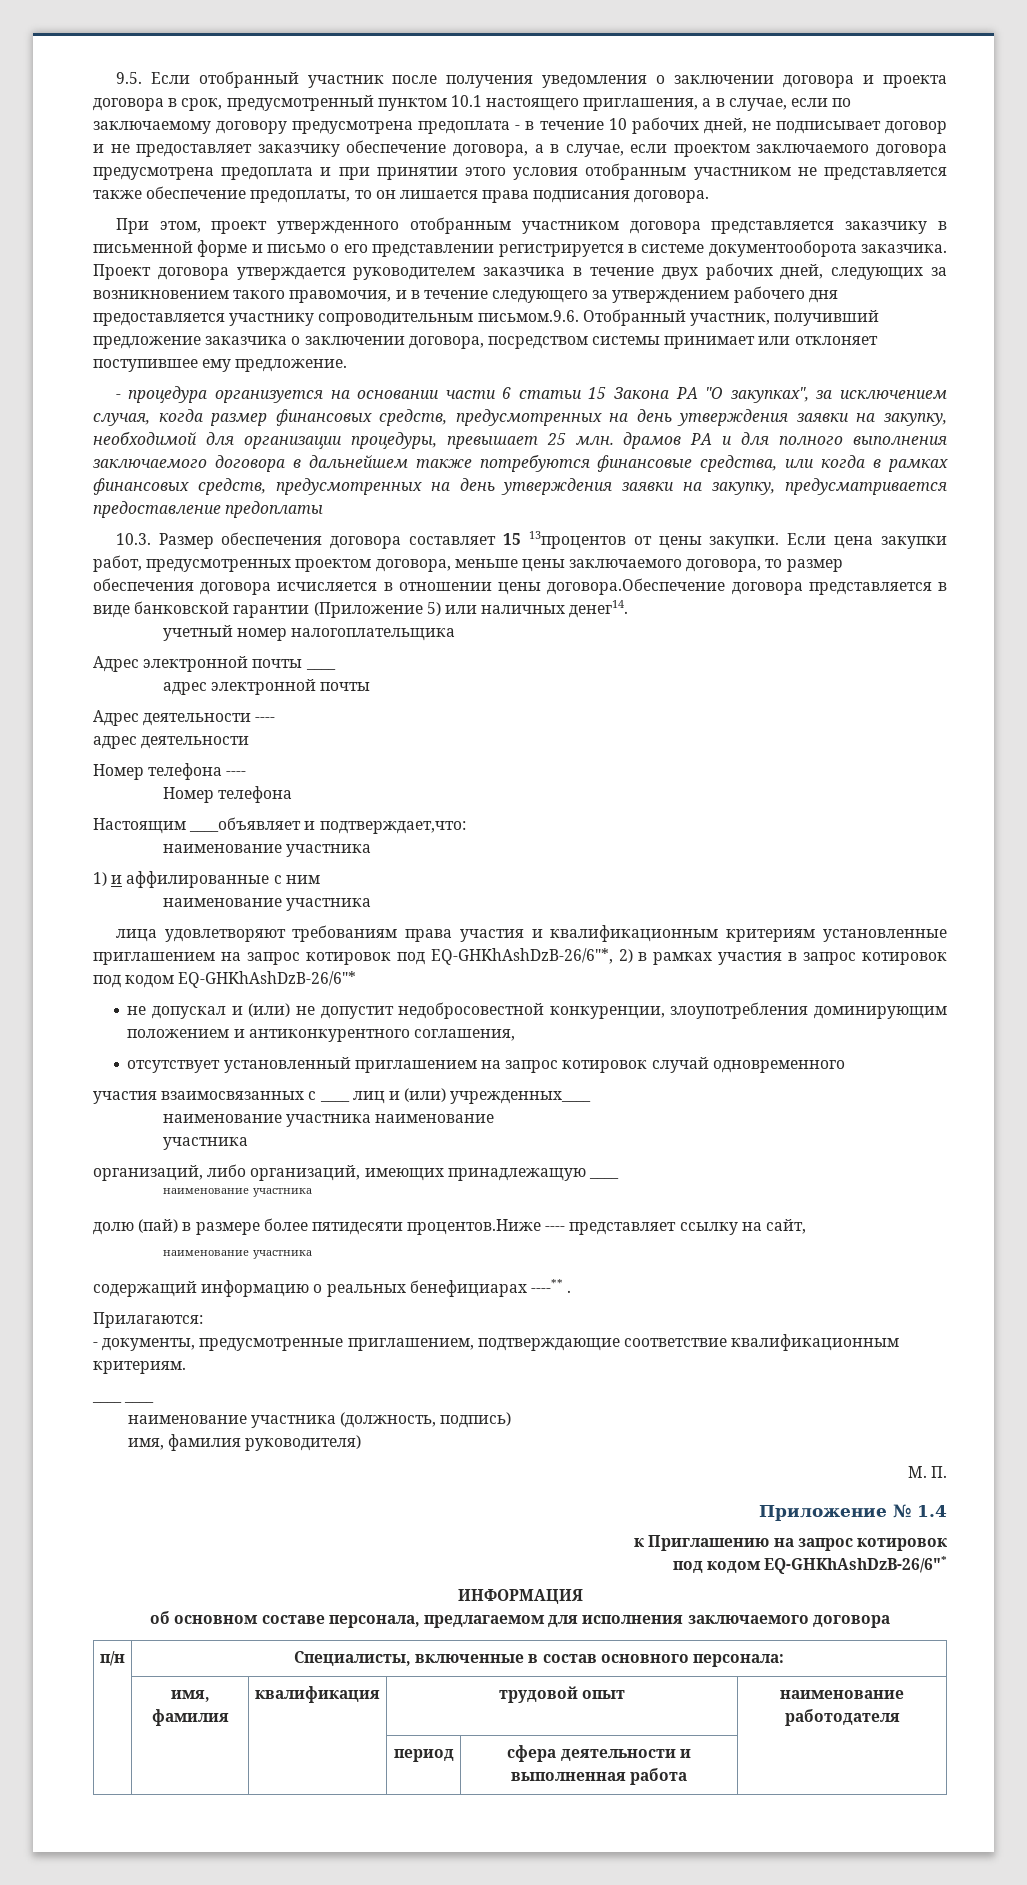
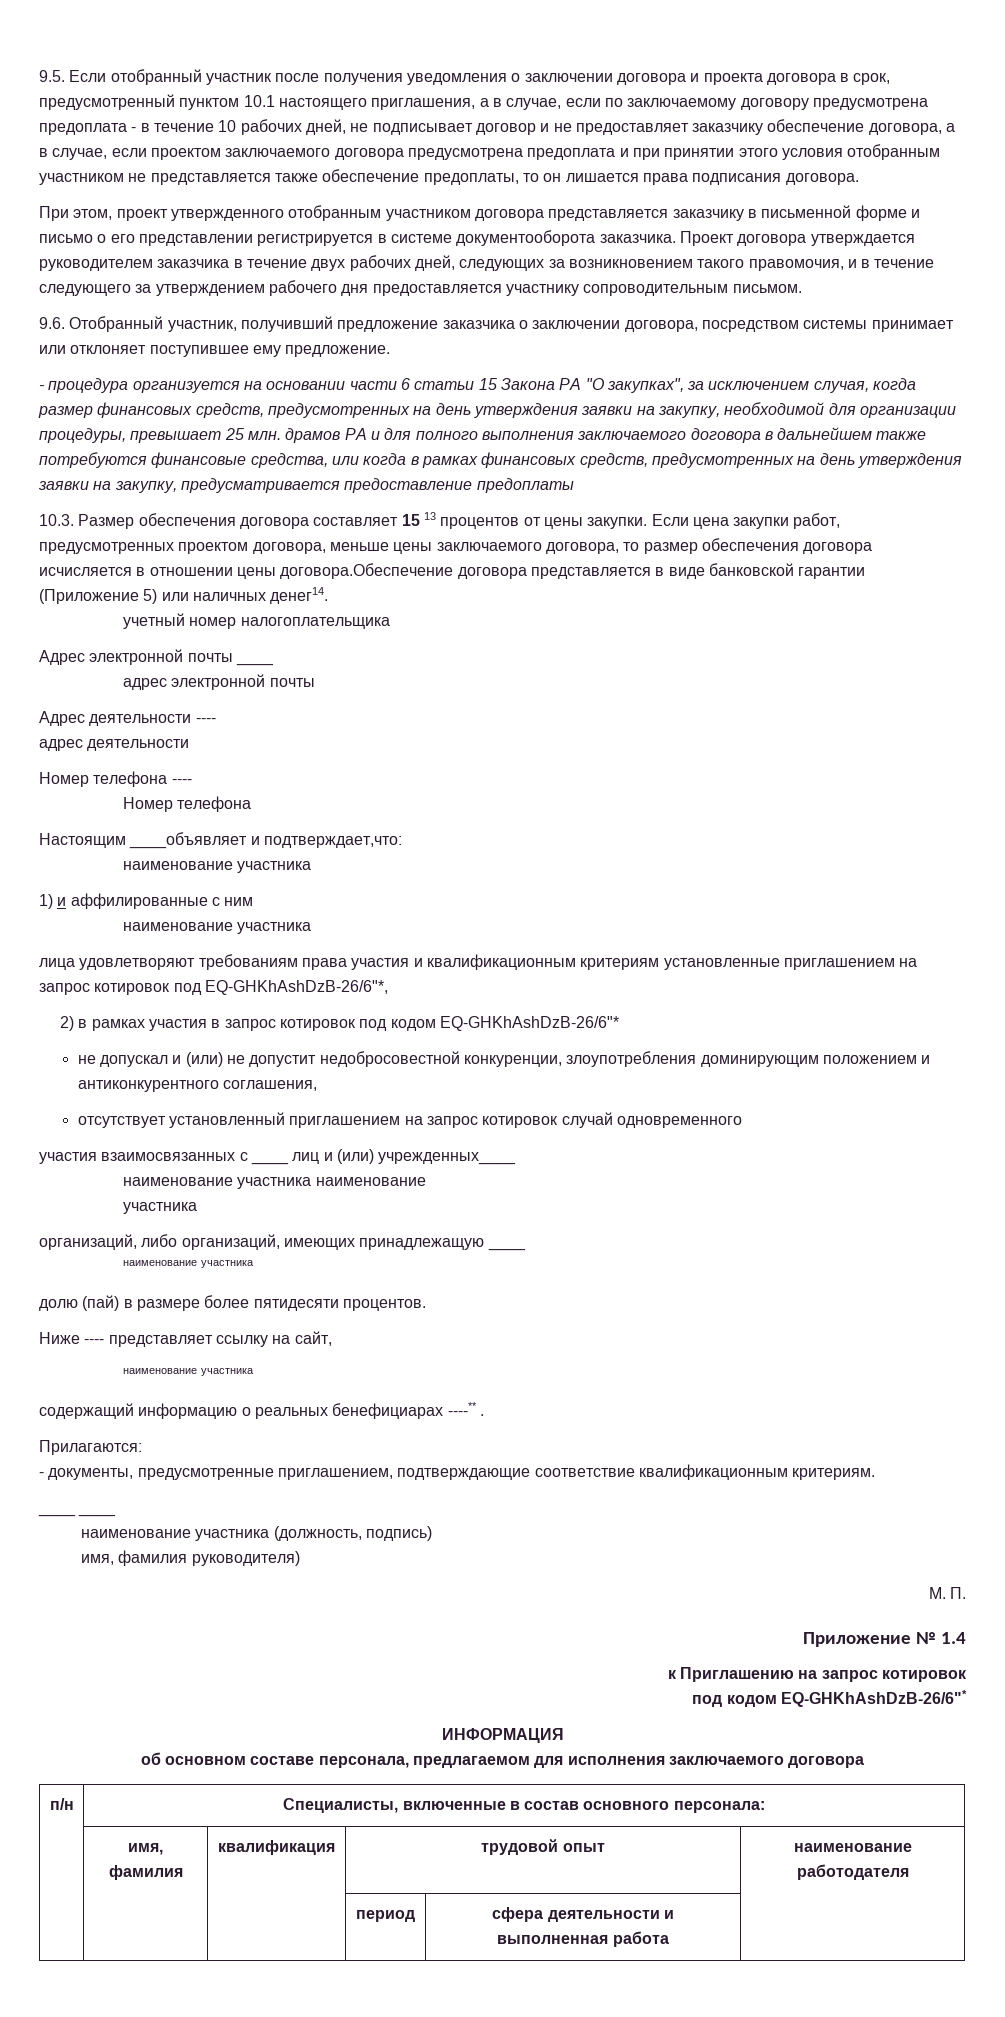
[477,310,579,322] письмом.9.6. -> [732,284,802,293] [39,317,65,329] письмом. // 9.6.
[528,531,626,549] 13процентов -> [423,512,520,529] 13 процентов
(613, 956) none -> (388, 987) //
[407,1219,542,1235] процентов.Ниже -> [342,1299,426,1311] [39,1332,80,1344] процентов. // Ниже

